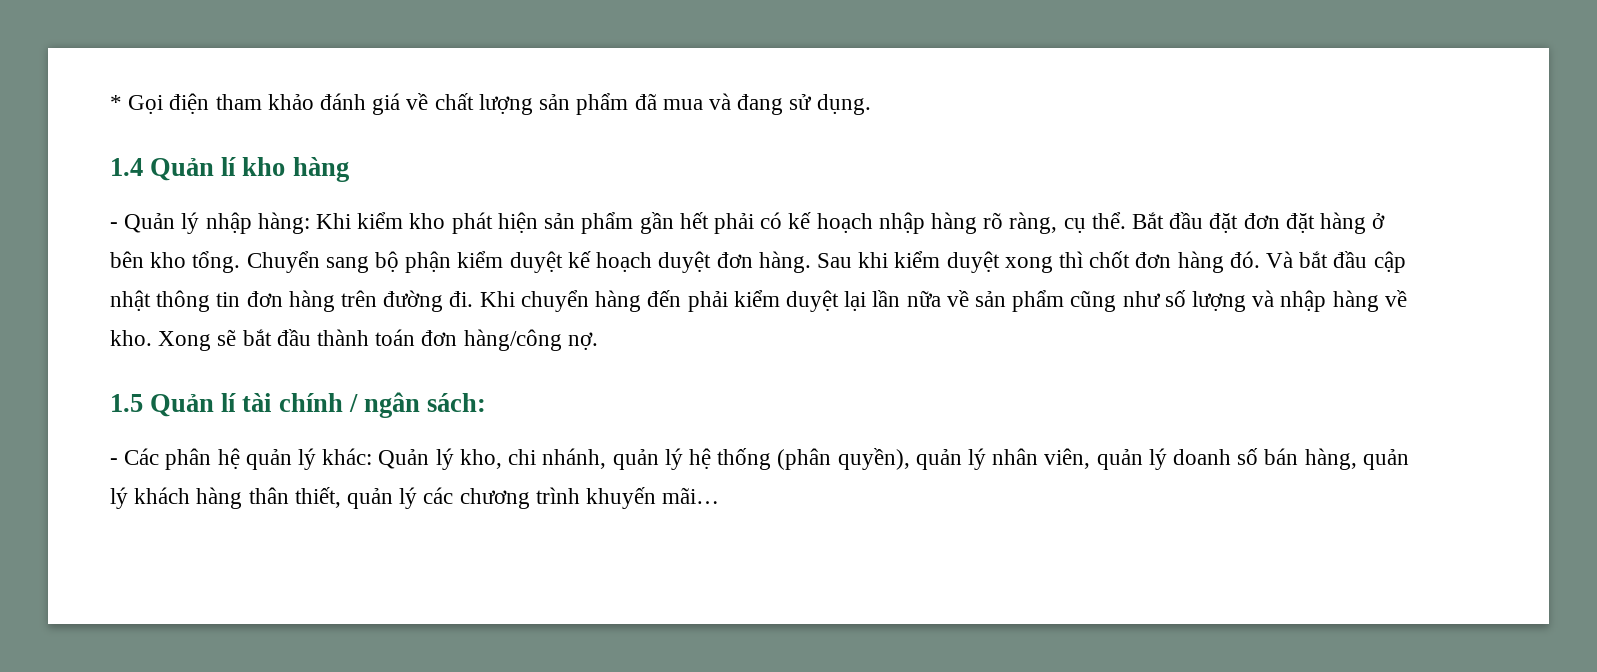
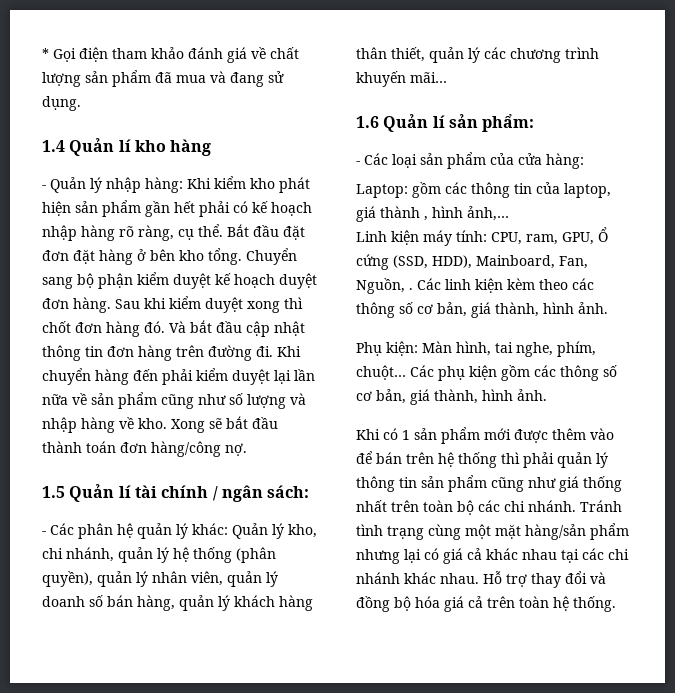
(720, 495) none -> [356,114,535,132] [356,152,584,169] [356,182,611,198] [356,206,509,222] [356,227,608,246] [356,254,588,270] [356,278,594,294] [356,302,608,318] [356,341,596,357] [356,365,617,381] [356,389,547,405] [356,427,614,444] [356,451,608,468] [356,475,622,492] [356,500,622,515] [356,523,629,540] [356,548,629,564] [356,571,606,588] [356,596,616,612] // 1.6 Quản lí sản phẩm: // - Các loại sản phẩm của cửa hàng: // Laptop: gồm các thông tin của laptop, giá thành , hình ảnh,… // Linh kiện máy tính: CPU, ram, GPU, Ổ cứng (SSD, HDD), Mainboard, Fan, Nguồn, . Các linh kiện kèm theo các thông số cơ bản, giá thành, hình ảnh. // Phụ kiện: Màn hình, tai nghe, phím, chuột… Các phụ kiện gồm các thông số cơ bản, giá thành, hình ảnh. // Khi có 1 sản phẩm mới được thêm vào để bán trên hệ thống thì phải quản lý thông tin sản phẩm cũng như giá thống nhất trên toàn bộ các chi nhánh. Tránh tình trạng cùng một mặt hàng/sản phẩm nhưng lại có giá cả khác nhau tại các chi nhánh khác nhau. Hỗ trợ thay đổi và đồng bộ hóa giá cả trên toàn hệ thống.

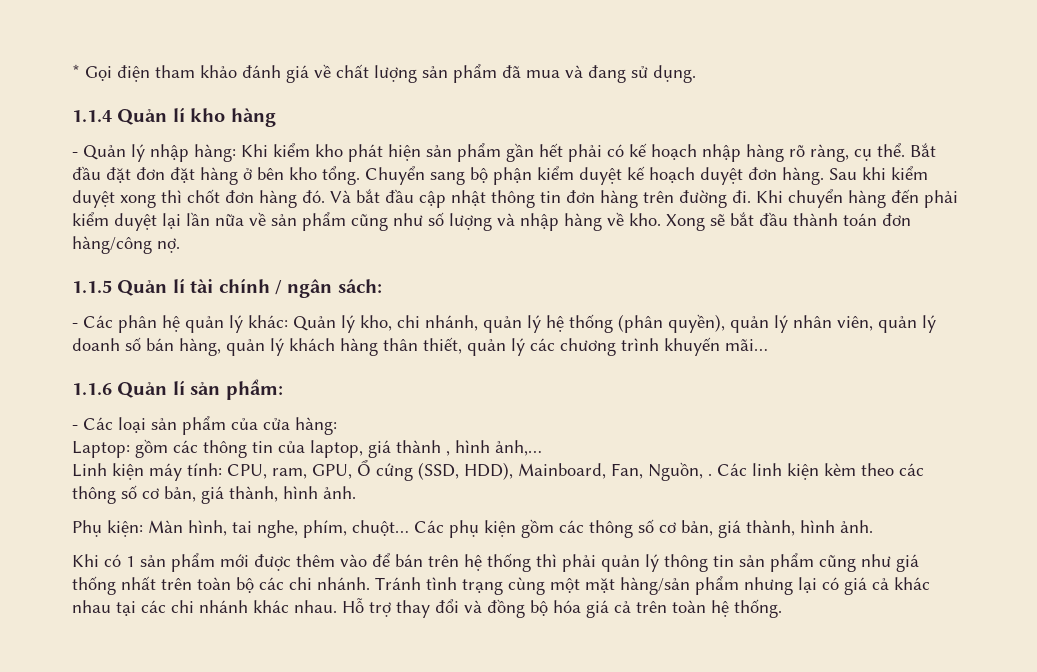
[42,140,65,152] 1.4 -> [72,110,112,122] 1.1.4
[42,486,65,498] 1.5 -> [72,280,112,293] 1.1.5
[356,116,379,128] 1.6 -> [72,383,112,395] 1.1.6

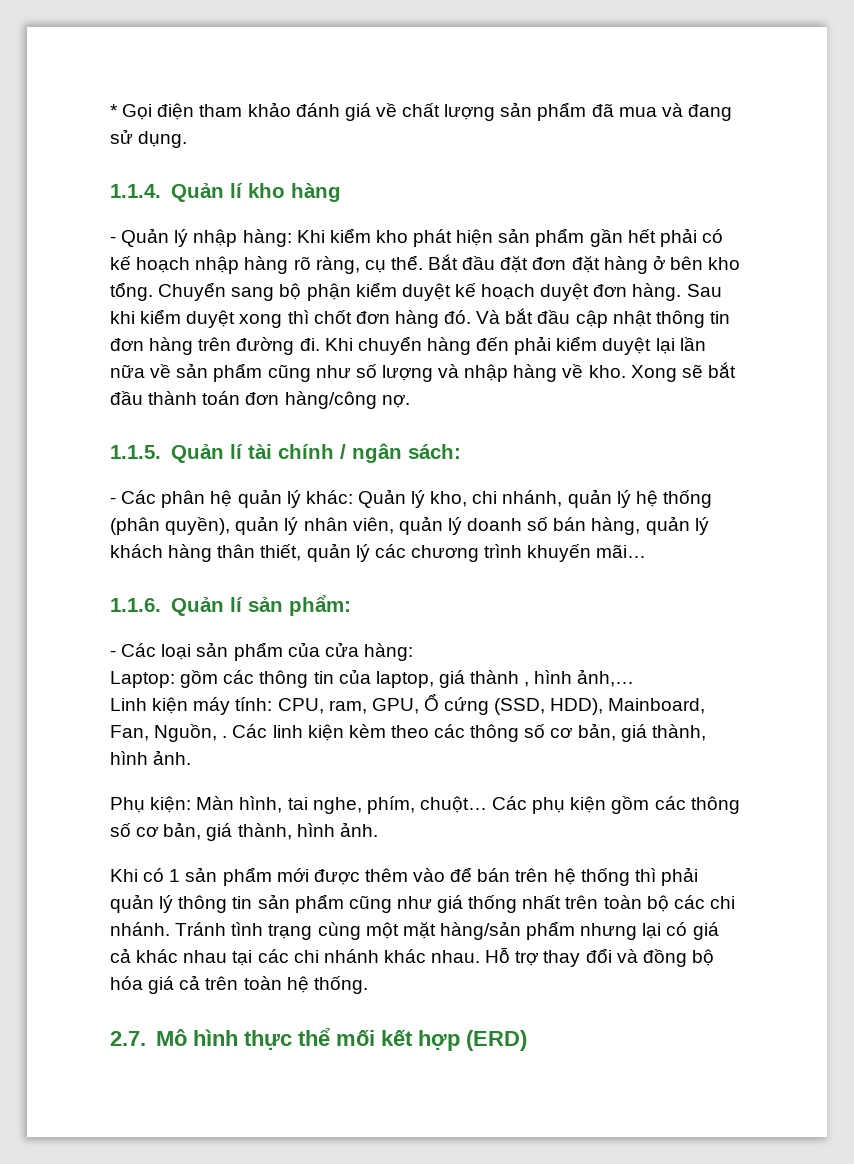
[72,110,112,122] 1.1.4 -> [110,184,161,198] 1.1.4.
[72,280,112,293] 1.1.5 -> [110,445,161,459] 1.1.5.
[72,383,112,395] 1.1.6 -> [110,598,161,612] 1.1.6.
(782, 608) none -> [110,1028,527,1051] // 2.7. Mô hình thực thể mối kết hợp (ERD)

